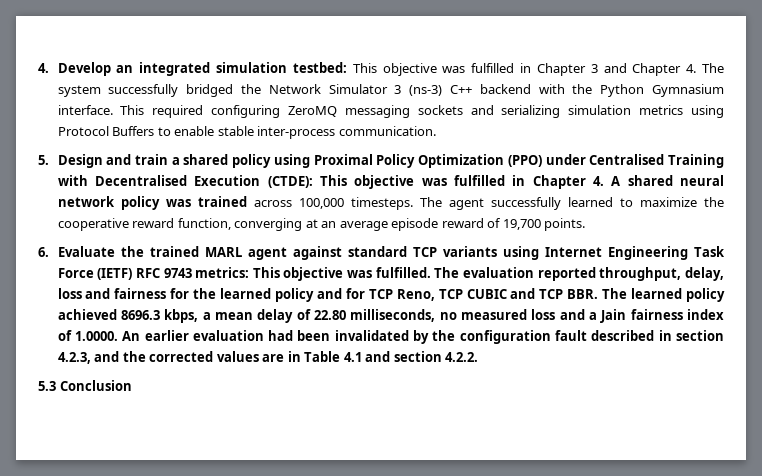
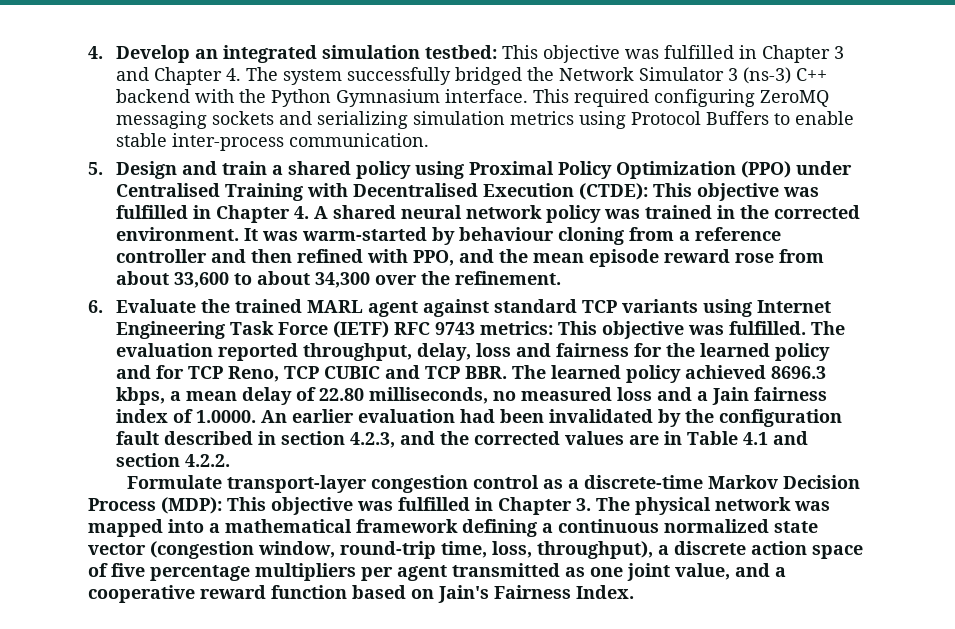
[253,197,724,210] [57,218,586,231] across 100,000 timesteps. The agent successfully learned to maximize the cooperative reward function, converging at an average episode reward of 19,700 points. -> [717,205,861,219] [116,227,782,245] [116,249,825,267] [116,271,562,288] in the corrected environment. It was warm-started by behaviour cloning from a reference controller and then refined with PPO, and the mean episode reward rose from about 33,600 to about 34,300 over the refinement.
[38,380,132,391] 5.3 Conclusion -> [127,475,861,493] [88,497,830,515] [88,519,818,537] [88,541,863,559] [88,563,786,581] [88,585,634,603] Formulate transport-layer congestion control as a discrete-time Markov Decision Process (MDP): This objective was fulfilled in Chapter 3. The physical network was mapped into a mathematical framework defining a continuous normalized state vector (congestion window, round-trip time, loss, throughput), a discrete action space of five percentage multipliers per agent transmitted as one joint value, and a cooperative reward function based on Jain's Fairness Index.

